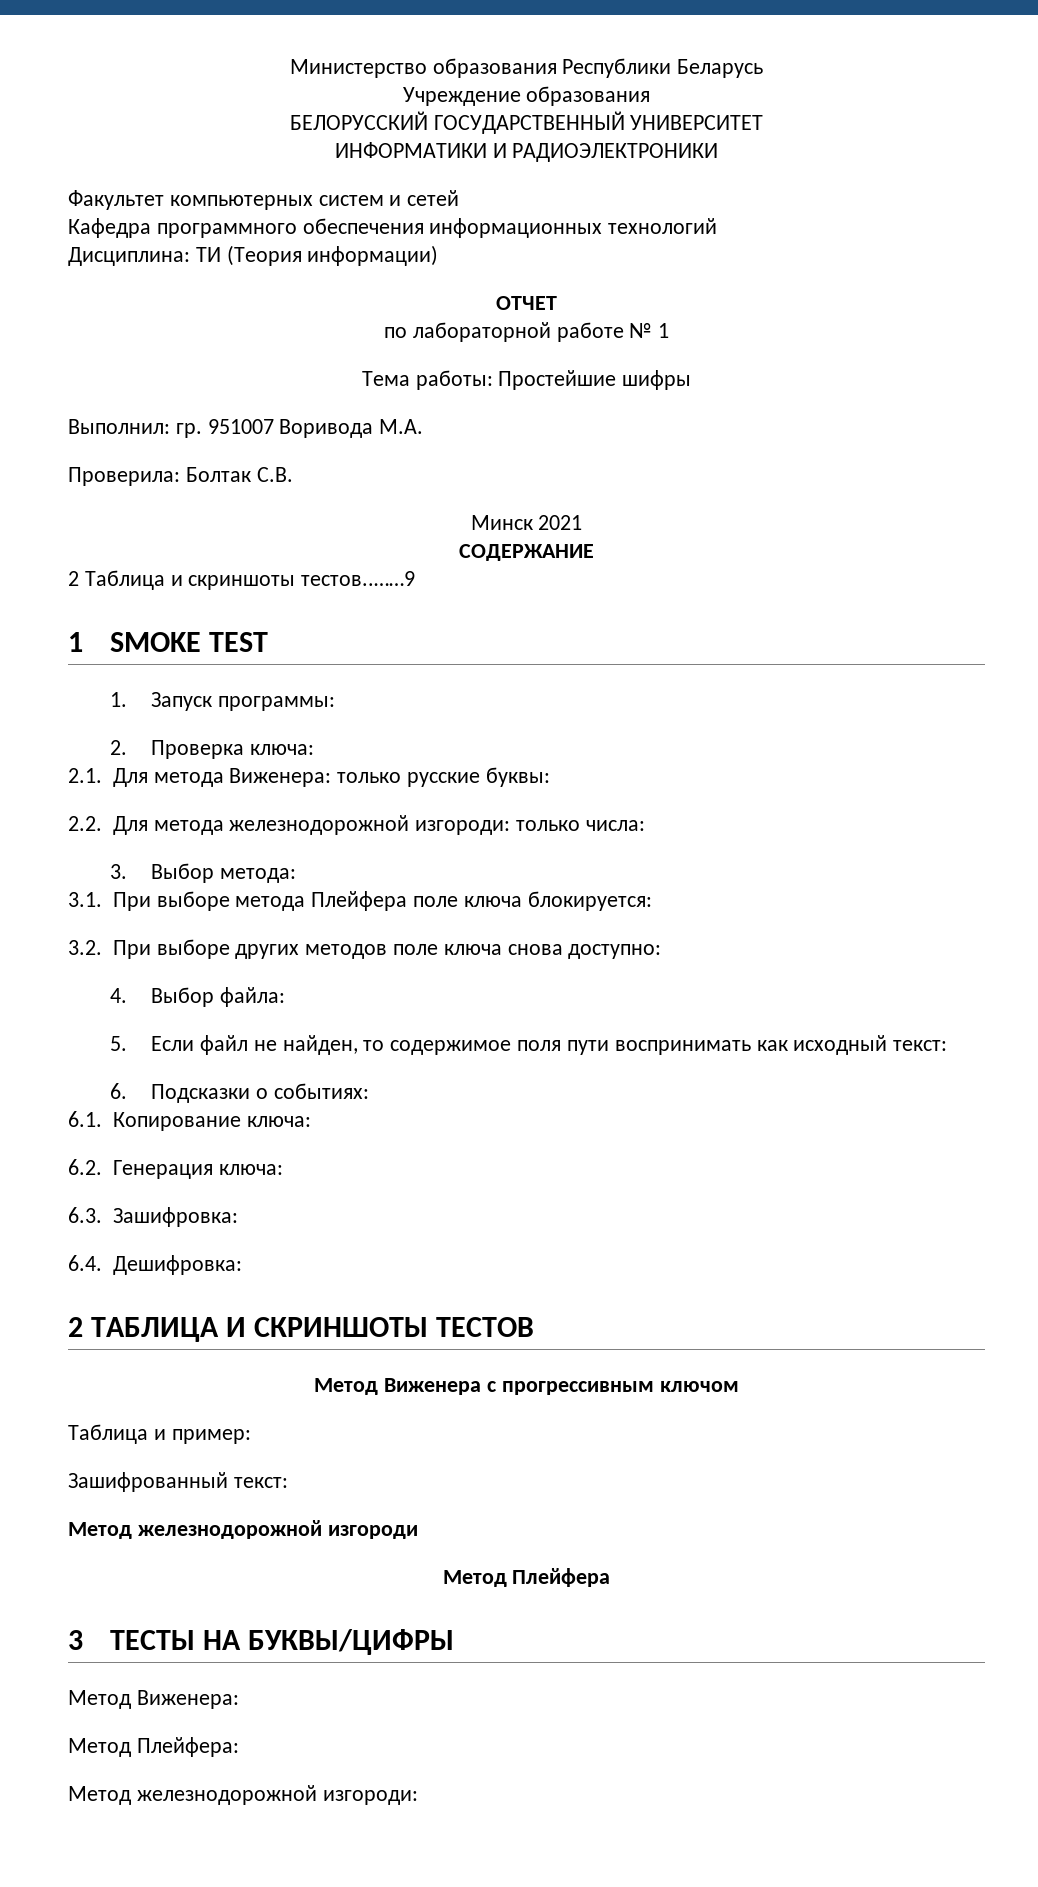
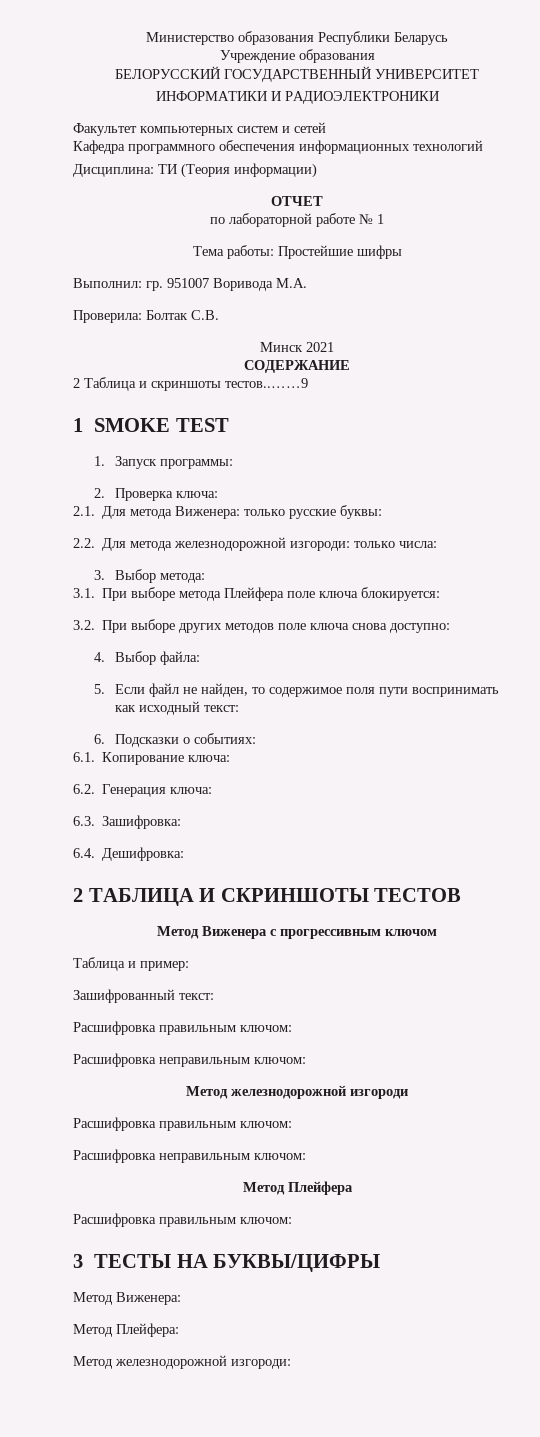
[68,1520,418,1539] Метод железнодорожной изгороди -> [73,1021,292,1035] [73,1053,306,1067] [186,1085,408,1099] [73,1117,292,1131] [73,1149,306,1163] Расшифровка правильным ключом: // Расшифровка неправильным ключом: // Метод железнодорожной изгороди // Расшифровка правильным ключом: // Расшифровка неправильным ключом:
(611, 1577) none -> [73,1213,292,1227] // Расшифровка правильным ключом:

